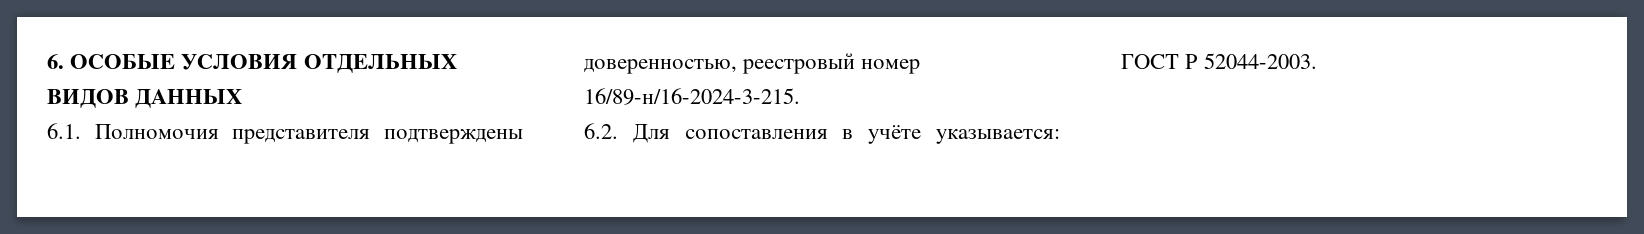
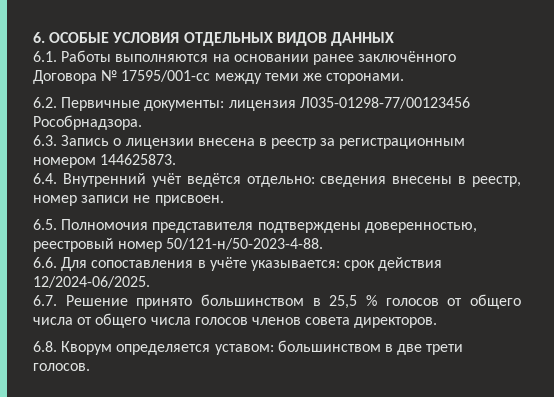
(81, 131) none -> [61,50,457,65] [33,70,405,84] [33,97,470,111] [33,115,142,130] [33,135,466,149] [33,154,177,168] [33,173,521,187] [33,195,224,206] [33,219,57,230] Работы выполняются на основании ранее заключённого Договора № 17595/001-сс между теми же сторонами. // 6.2. Первичные документы: лицензия Л035-01298-77/00123456 Рособрнадзора. // 6.3. Запись о лицензии внесена в реестр за регистрационным номером 144625873. // 6.4. Внутренний учёт ведётся отдельно: сведения внесены в реестр, номер записи не присвоен. // 6.5.
[584,88,800,105] [584,123,618,139] 16/89-н/16-2024-3-215. // 6.2. -> [166,238,324,250] [33,257,57,268] 50/121-н/50-2023-4-88. // 6.6.
[1121,53,1318,69] ГОСТ Р 52044-2003. -> [344,257,443,271] [33,276,150,288] [33,294,522,309] [33,313,438,328] [33,340,464,355] [33,363,90,371] срок действия 12/2024-06/2025. // 6.7. Решение принято большинством в 25,5 % голосов от общего числа от общего числа голосов членов совета директоров. // 6.8. Кворум определяется уставом: большинством в две трети голосов.

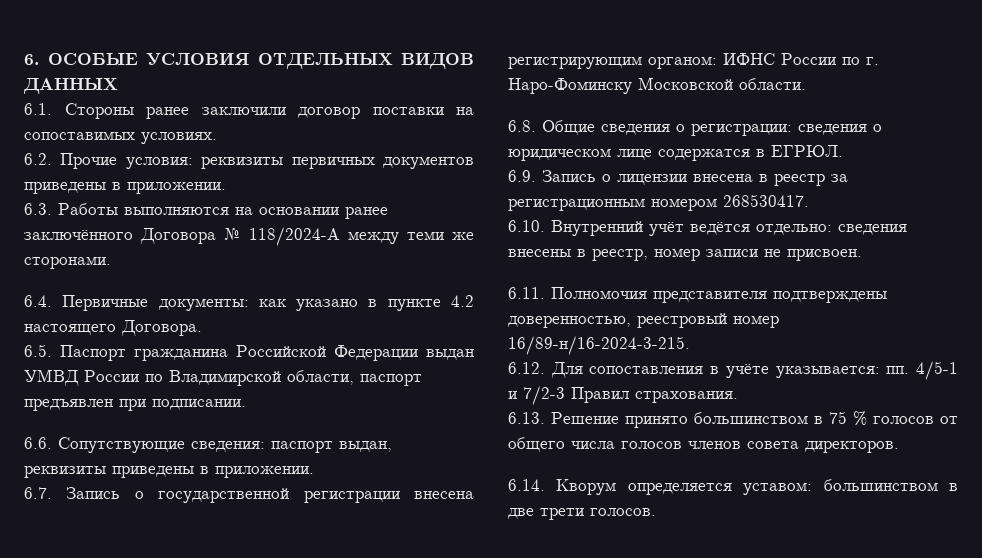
(57, 56) none -> [64,103,474,119] [24,131,217,144] [24,153,474,169] [24,182,226,194] [24,203,52,215] Стороны ранее заключили договор поставки на сопоставимых условиях. // 6.2. Прочие условия: реквизиты первичных документов приведены в приложении. // 6.3.
[121,70,211,82] 17595/001-сс -> [248,227,340,246] 118/2024-А
[33,97,57,108] 6.2. -> [24,295,52,307] 6.4.
[228,97,470,111] [33,115,142,130] [33,135,57,146] лицензия Л035-01298-77/00123456 Рособрнадзора. // 6.3. -> [258,295,474,311] [24,320,202,336] [24,344,474,361] [24,369,422,386] [24,399,246,411] [24,437,392,453] [24,466,314,478] [24,487,474,503] [508,53,879,69] [508,77,806,94] [508,120,882,136] [508,145,843,161] [508,170,536,182] как указано в пункте 4.2 настоящего Договора. // 6.5. Паспорт гражданина Российской Федерации выдан УМВД России по Владимирской области, паспорт предъявлен при подписании. // 6.6. Сопутствующие сведения: паспорт выдан, реквизиты приведены в приложении. // 6.7. Запись о государственной регистрации внесена регистрирующим органом: ИФНС России по г. Наро-Фоминску Московской области. // 6.8. Общие сведения о регистрации: сведения о юридическом лице содержатся в ЕГРЮЛ. // 6.9.
[100,154,177,165] [33,173,57,184] 144625873. // 6.4. -> [723,194,809,207] [508,220,545,232] 268530417. // 6.10.
[33,219,57,230] 6.5. -> [508,287,545,299] 6.11.
[166,238,324,250] [33,257,57,268] 50/121-н/50-2023-4-88. // 6.6. -> [508,336,690,355] [508,362,545,374] 16/89-н/16-2024-3-215. // 6.12.
[344,257,443,271] [33,276,150,288] [33,295,57,306] срок действия 12/2024-06/2025. // 6.7. -> [886,361,958,380] [508,386,738,405] [508,412,545,424] пп. 4/5-1 и 7/2-3 Правил страхования. // 6.13.
[329,295,358,309] 25,5 -> [829,411,847,424] 75
[77,313,191,328] от общего числа -> (615, 445) none
[33,341,57,352] 6.8. -> [508,479,545,491] 6.14.

